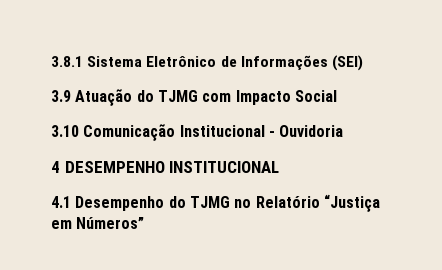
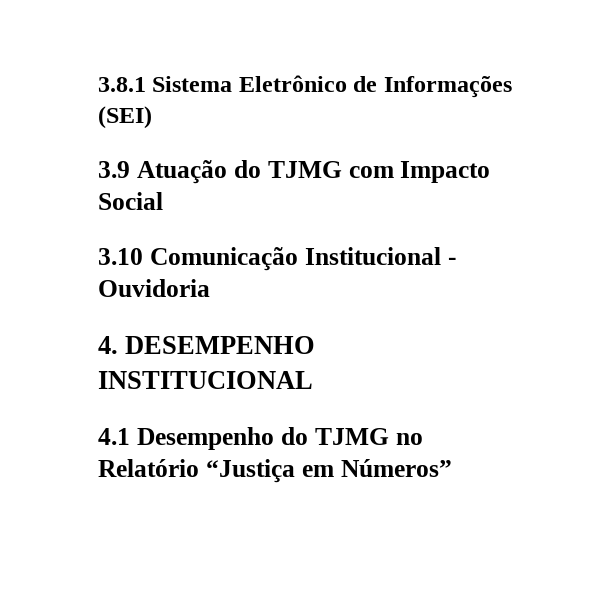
[51,161,60,173] 4 -> [98,336,118,354] 4.

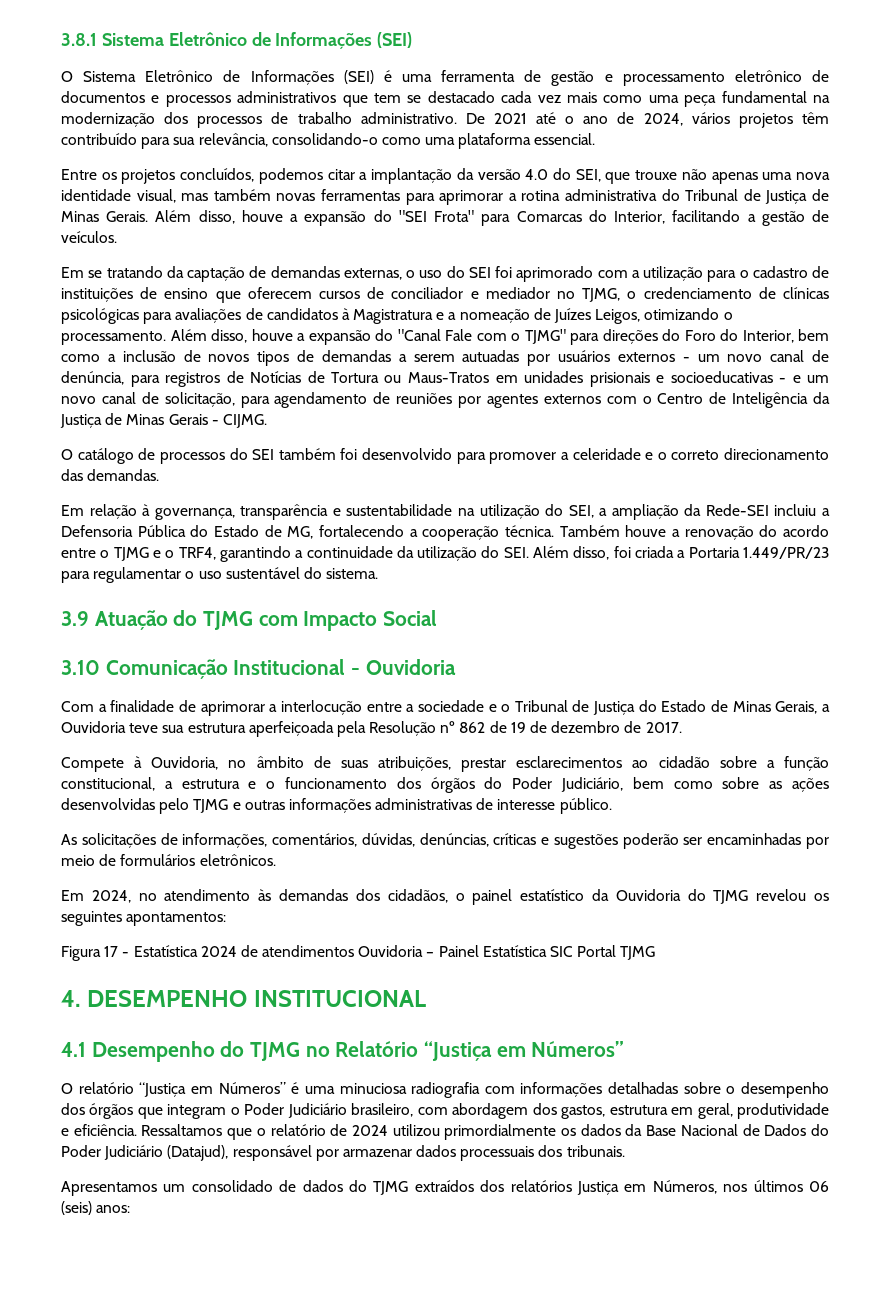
(152, 117) none -> [61,70,829,86] [61,91,830,107] [61,112,829,128] [61,133,596,149] [61,168,830,184] [61,189,830,205] [61,210,830,226] [61,231,117,243] [61,266,829,282] [61,287,830,303] [61,308,733,324] [61,329,829,345] [61,350,830,366] [61,371,829,387] [61,392,830,408] [60,413,267,428] [61,448,829,464] [61,469,160,481] [61,504,830,520] [61,525,829,541] [61,546,829,562] [61,567,379,583] // O Sistema Eletrônico de Informações (SEI) é uma ferramenta de gestão e processamento eletrônico de documentos e processos administrativos que tem se destacado cada vez mais como uma peça fundamental na modernização dos processos de trabalho administrativo. De 2021 até o ano de 2024, vários projetos têm contribuído para sua relevância, consolidando-o como uma plataforma essencial. // Entre os projetos concluídos, podemos citar a implantação da versão 4.0 do SEI, que trouxe não apenas uma nova identidade visual, mas também novas ferramentas para aprimorar a rotina administrativa do Tribunal de Justiça de Minas Gerais. Além disso, houve a expansão do "SEI Frota" para Comarcas do Interior, facilitando a gestão de veículos. // Em se tratando da captação de demandas externas, o uso do SEI foi aprimorado com a utilização para o cadastro de instituições de ensino que oferecem cursos de conciliador e mediador no TJMG, o credenciamento de clínicas psicológicas para avaliações de candidatos à Magistratura e a nomeação de Juízes Leigos, otimizando o processamento. Além disso, houve a expansão do "Canal Fale com o TJMG" para direções do Foro do Interior, bem como a inclusão de novos tipos de demandas a serem autuadas por usuários externos - um novo canal de denúncia, para registros de Notícias de Tortura ou Maus-Tratos em unidades prisionais e socioeducativas - e um novo canal de solicitação, para agendamento de reuniões por agentes externos com o Centro de Inteligência da Justiça de Minas Gerais - CIJMG. // O catálogo de processos do SEI também foi desenvolvido para promover a celeridade e o correto direcionamento das demandas. // Em relação à governança, transparência e sustentabilidade na utilização do SEI, a ampliação da Rede-SEI incluiu a Defensoria Pública do Estado de MG, fortalecendo a cooperação técnica. Também houve a renovação do acordo entre o TJMG e o TRF4, garantindo a continuidade da utilização do SEI. Além disso, foi criada a Portaria 1.449/PR/23 para regulamentar o uso sustentável do sistema.
(210, 288) none -> [61,700,830,716] [61,721,682,737] [61,756,829,772] [61,777,829,793] [61,798,612,814] [61,833,829,849] [61,854,276,866] [61,889,829,905] [61,911,227,926] [61,945,656,961] // Com a finalidade de aprimorar a interlocução entre a sociedade e o Tribunal de Justiça do Estado de Minas Gerais, a Ouvidoria teve sua estrutura aperfeiçoada pela Resolução nº 862 de 19 de dezembro de 2017. // Compete à Ouvidoria, no âmbito de suas atribuições, prestar esclarecimentos ao cidadão sobre a função constitucional, a estrutura e o funcionamento dos órgãos do Poder Judiciário, bem como sobre as ações desenvolvidas pelo TJMG e outras informações administrativas de interesse público. // As solicitações de informações, comentários, dúvidas, denúncias, críticas e sugestões poderão ser encaminhadas por meio de formulários eletrônicos. // Em 2024, no atendimento às demandas dos cidadãos, o painel estatístico da Ouvidoria do TJMG revelou os seguintes apontamentos: // Figura 17 - Estatística 2024 de atendimentos Ouvidoria – Painel Estatística SIC Portal TJMG
(452, 468) none -> [61,1082,829,1098] [61,1103,830,1119] [61,1124,830,1140] [61,1145,625,1161] [61,1180,829,1196] [61,1201,131,1215] // O relatório “Justiça em Números” é uma minuciosa radiografia com informações detalhadas sobre o desempenho dos órgãos que integram o Poder Judiciário brasileiro, com abordagem dos gastos, estrutura em geral, produtividade e eficiência. Ressaltamos que o relatório de 2024 utilizou primordialmente os dados da Base Nacional de Dados do Poder Judiciário (Datajud), responsável por armazenar dados processuais dos tribunais. // Apresentamos um consolidado de dados do TJMG extraídos dos relatórios Justiça em Números, nos últimos 06 (seis) anos:

